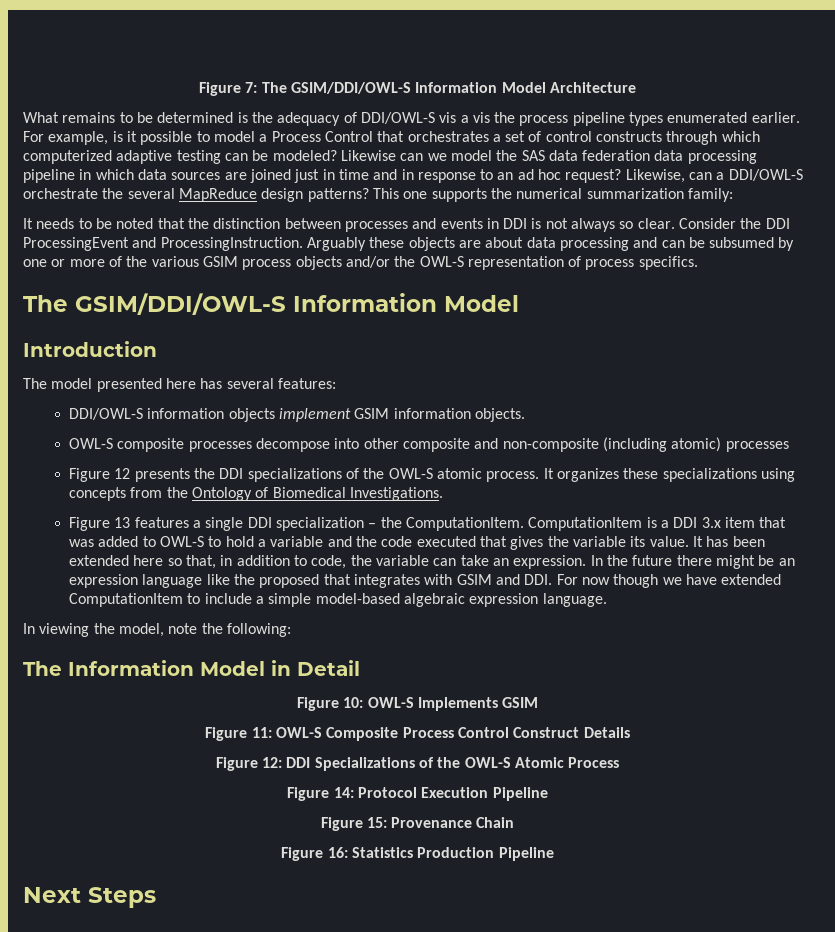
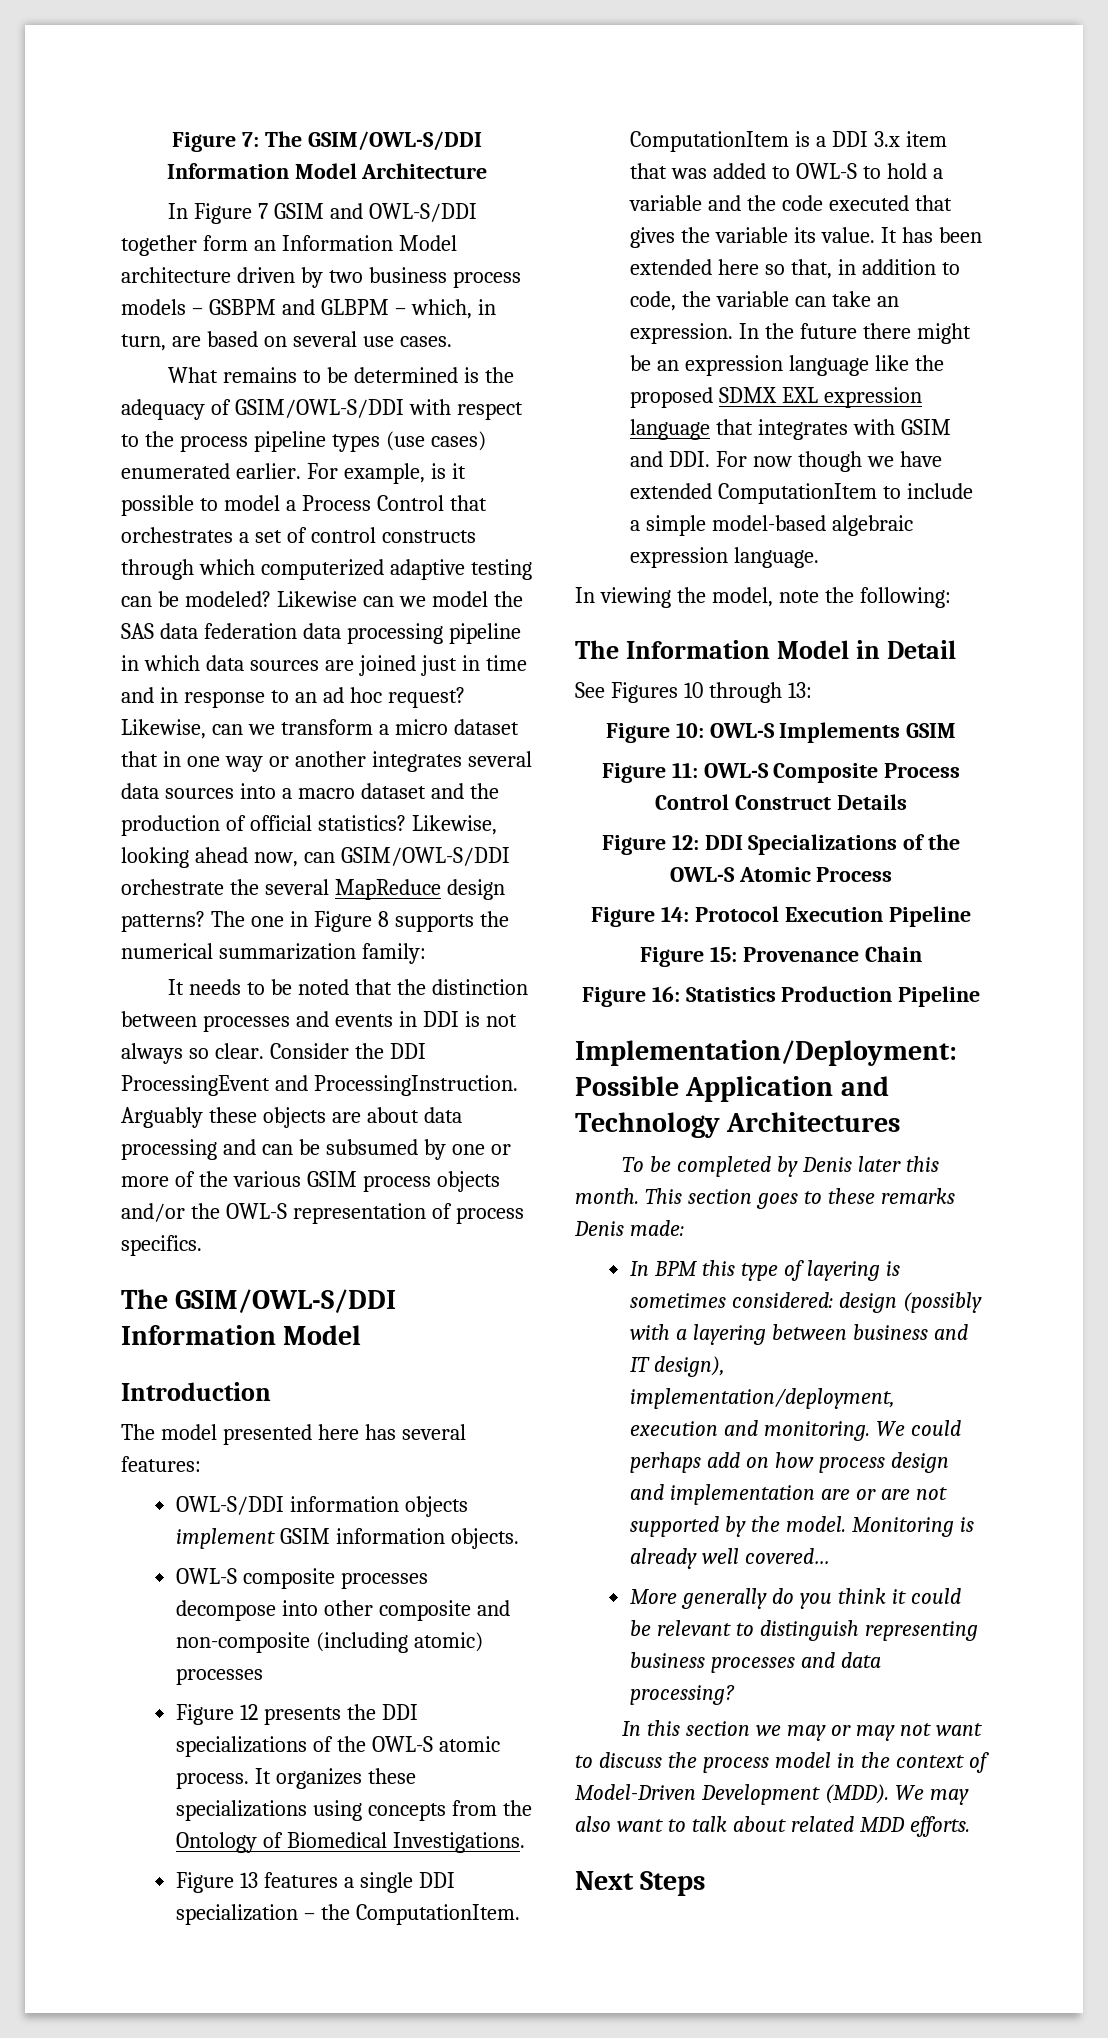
[291,82,411,94] GSIM/DDI/OWL-S -> [307,131,482,151] GSIM/OWL-S/DDI
(636, 87) none -> [168,203,477,224] [121,235,457,256] [121,267,521,288] [121,299,496,319] [121,331,452,351] // In Figure 7 GSIM and OWL-S/DDI together form an Information Model architecture driven by two business process models – GSBPM and GLBPM – which, in turn, are based on several use cases.
[360,112,490,124] DDI/OWL-S vis a vis -> [234,399,523,420] [121,434,139,447] GSIM/OWL-S/DDI with respect to
(664, 119) none -> [385,431,486,451] (use cases)
[716,169,803,181] a DDI/OWL-S -> [247,719,519,735] [121,751,532,772] [121,783,499,799] [121,815,497,836] [121,847,510,868] we transform a micro dataset that in one way or another integrates several data sources into a macro dataset and the production of official statistics? Likewise, looking ahead now, can GSIM/OWL-S/DDI
[372,188,428,199] This one -> [210,911,389,932] The one in Figure 8
[75,293,286,315] GSIM/DDI/OWL-S -> [175,1289,397,1313] GSIM/OWL-S/DDI
[69,408,144,420] DDI/OWL-S -> [176,1496,285,1515] OWL-S/DDI
(320, 581) none -> [719,387,922,408] [630,419,711,440] SDMX EXL expression language
(360, 668) none -> [575,682,812,703] // See Figures 10 through 13:
(554, 854) none -> [575,1040,957,1066] [575,1076,889,1102] [575,1112,901,1138] [622,1156,939,1177] [575,1188,955,1209] [574,1220,684,1236] [630,1260,900,1281] [630,1292,982,1313] [630,1324,968,1345] [630,1356,726,1377] [630,1388,896,1409] [630,1420,961,1441] [630,1452,949,1473] [630,1484,947,1505] [630,1516,974,1537] [630,1548,831,1569] [630,1588,961,1609] [630,1620,978,1641] [630,1652,881,1673] [630,1685,736,1705] [622,1720,982,1741] [575,1752,989,1773] [575,1784,969,1805] [575,1816,970,1837] // Implementation/Deployment: Possible Application and Technology Architectures // To be completed by Denis later this month. This section goes to these remarks Denis made: // In BPM this type of layering is sometimes considered: design (possibly with a layering between business and IT design), implementation/deployment, execution and monitoring. We could perhaps add on how process design and implementation are or are not supported by the model. Monitoring is already well covered… // More generally do you think it could be relevant to distinguish representing business processes and data processing? // In this section we may or may not want to discuss the process model in the context of Model-Driven Development (MDD). We may also want to talk about related MDD efforts.

